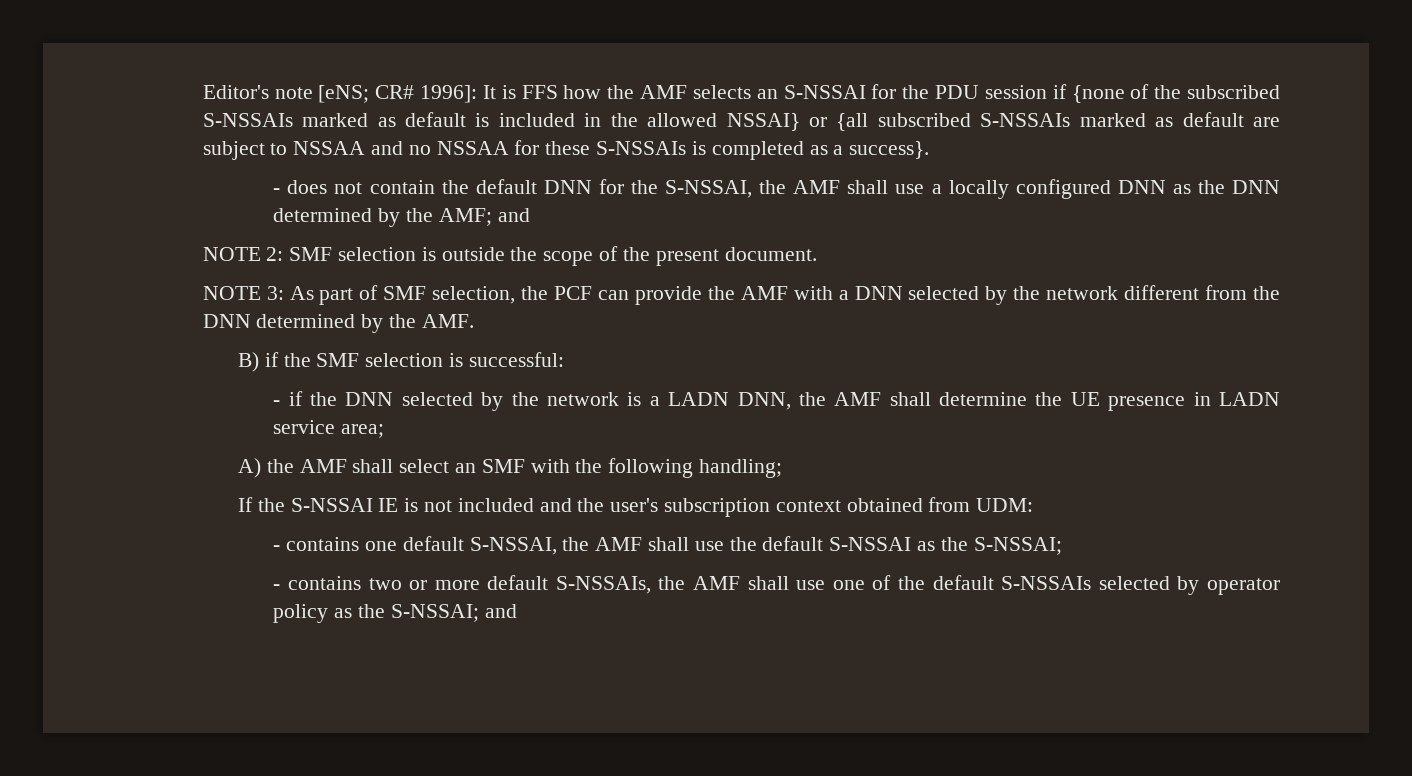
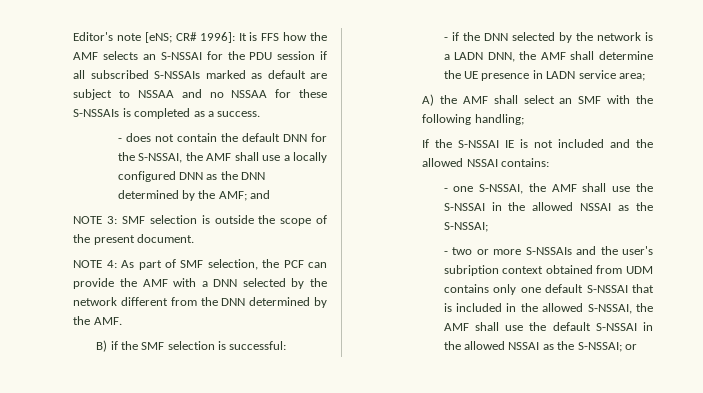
[1071,84,1281,103] [202,112,869,131] {none of the subscribed S-NSSAIs marked as default is included in the allowed NSSAI} or {all -> [73,70,86,79] all
[849,141,930,159] success}. -> [217,111,261,117] success.
[266,247,284,261] 2: -> [107,216,118,224] 3:
[266,286,284,300] 3: -> [106,260,117,268] 4:
[610,497,1034,517] [273,536,464,551] user's subscription context obtained from UDM: // - contains one default -> [422,158,549,167] [443,183,653,194] [443,202,653,211] [443,222,488,232] [443,246,653,255] [443,265,653,276] [443,284,654,295] [443,303,584,312] allowed NSSAI contains: // - one S-NSSAI, the AMF shall use the S-NSSAI in the allowed NSSAI as the S-NSSAI; // - two or more S-NSSAIs and the user's subription context obtained from UDM contains only one default S-NSSAI that is included in the allowed
[916,537,1062,555] [273,575,1280,595] [273,604,517,623] as the S-NSSAI; // - contains two or more default S-NSSAIs, the AMF shall use one of the default S-NSSAIs selected by operator policy as the S-NSSAI; and -> [643,322,653,331] [443,341,637,352] in the allowed NSSAI as the S-NSSAI; or

